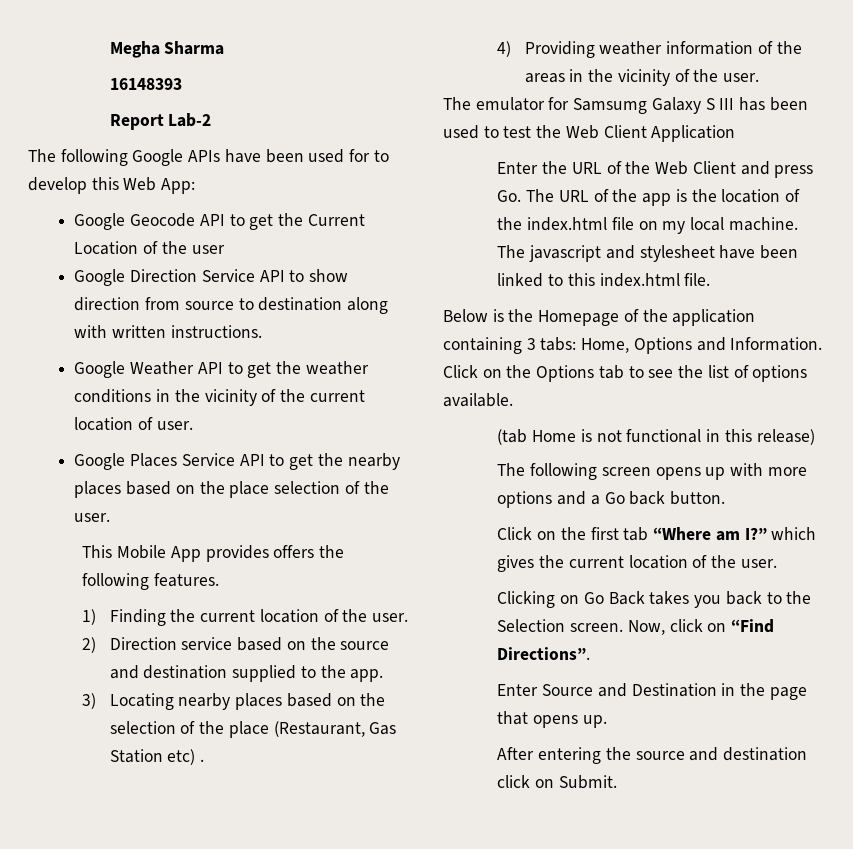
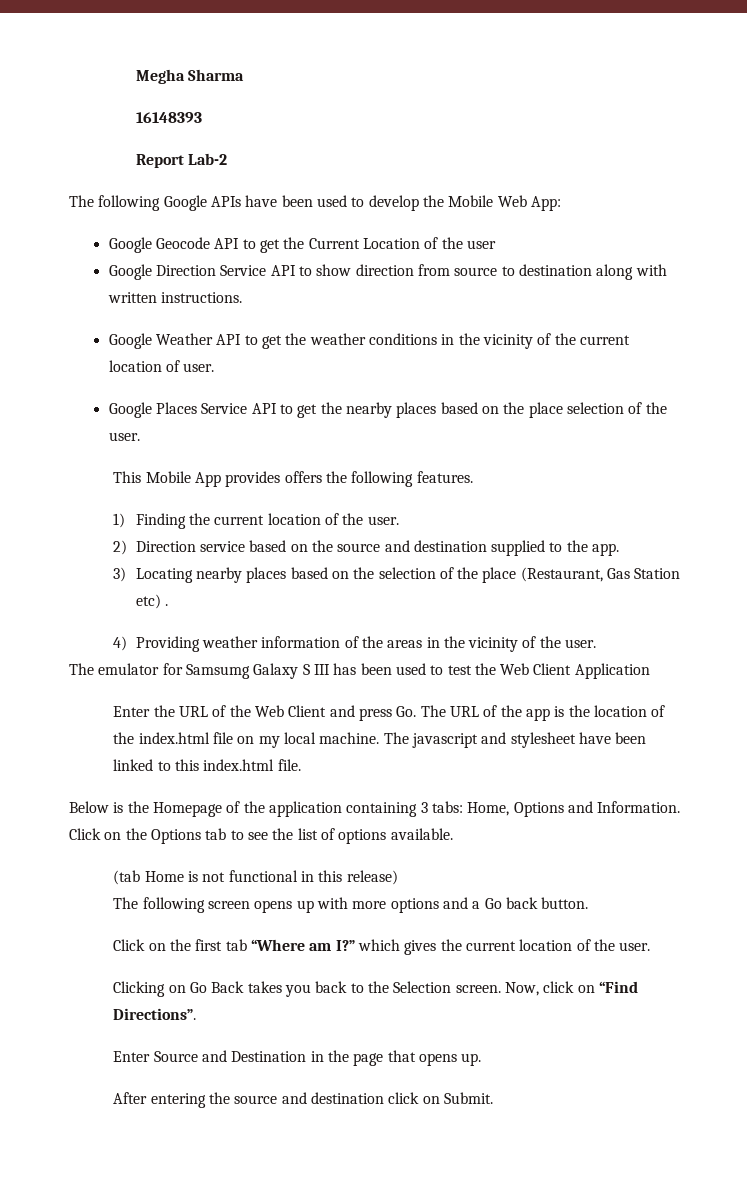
[349,149,371,162] for -> (347, 201) none
[91,177,119,190] this -> [422,195,494,207] the Mobile

